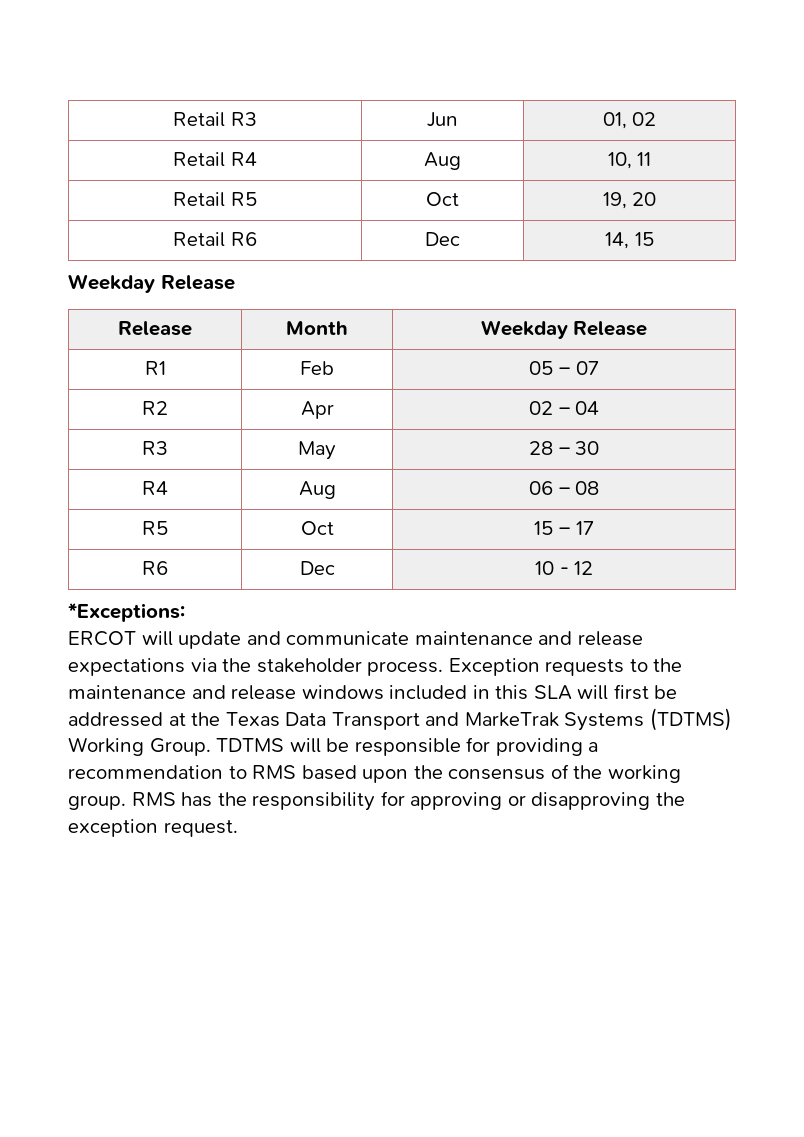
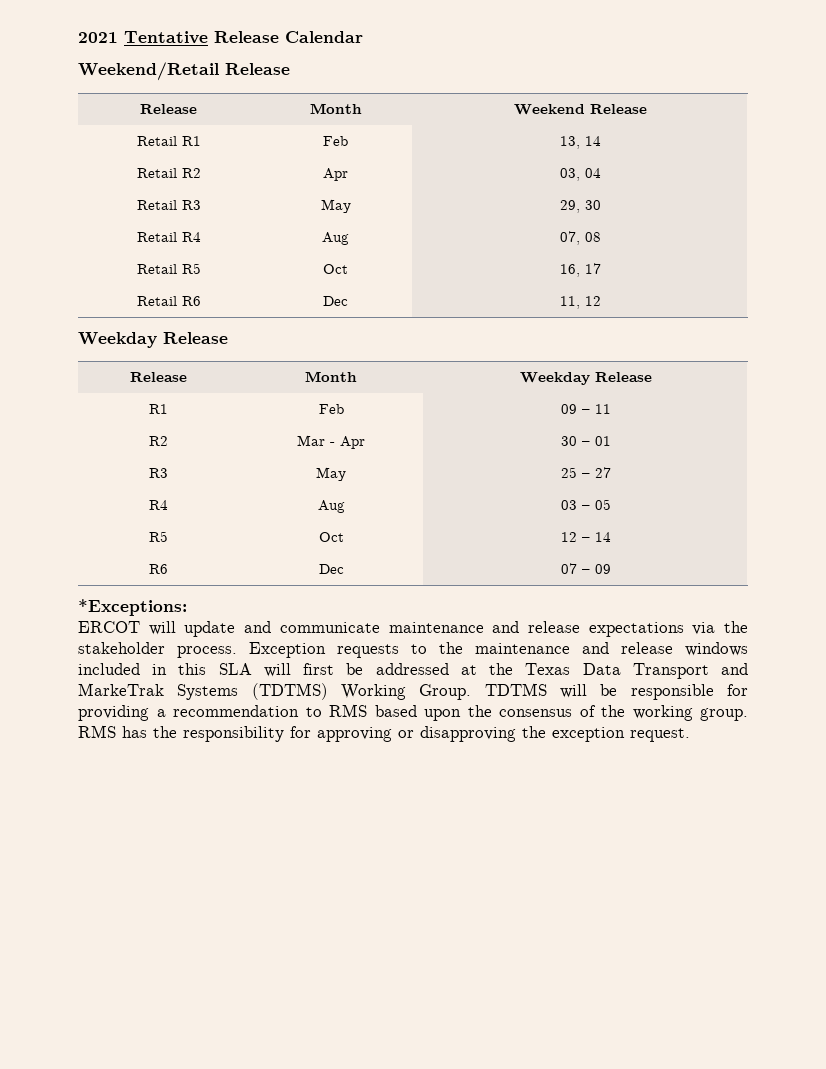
(173, 119) none -> [78,31,363,44] [78,62,290,81] [140,104,197,114] [309,103,362,114] [513,104,647,115] [136,136,201,146] [323,136,348,146] [559,136,601,149] [136,168,201,178] [323,168,348,181] [559,168,601,181] 2021 Tentative Release Calendar // Weekend/Retail Release // Release | Month | Weekend Release // Retail R1 | Feb | 13, 14 // Retail R2 | Apr | 03, 04 //
[426,112,458,127] [602,112,657,129] Jun | 01, 02 -> [320,199,351,213] [559,200,601,213] May | 29, 30
[607,152,652,169] 10, 11 -> [559,231,601,245] 07, 08
[602,192,657,209] 19, 20 -> [559,263,601,277] 16, 17
[605,232,654,249] 14, 15 -> [559,296,601,309] 11, 12
[529,361,599,375] [142,401,168,415] [300,401,334,419] [528,401,600,415] [142,441,168,455] [298,441,336,460] [528,441,600,455] [142,481,168,495] [298,481,336,499] [528,481,600,495] [142,521,168,535] [300,521,334,535] [534,521,594,535] [142,561,168,575] [299,561,335,575] [534,561,594,575] 05 – 07 // R2 | Apr | 02 – 04 // R3 | May | 28 – 30 // R4 | Aug | 06 – 08 // R5 | Oct | 15 – 17 // R6 | Dec | 10 - 12 -> [560,404,611,414] [149,436,168,446] [297,435,365,449] [560,436,611,446] [149,468,168,478] [316,467,346,481] [560,467,611,478] [149,500,168,510] [317,500,345,513] [560,499,611,510] [149,531,168,542] [318,532,344,542] [560,532,611,542] [149,564,168,574] [318,564,344,574] [560,563,611,574] 09 – 11 // R2 | Mar - Apr | 30 – 01 // R3 | May | 25 – 27 // R4 | Aug | 03 – 05 // R5 | Oct | 12 – 14 // R6 | Dec | 07 – 09

